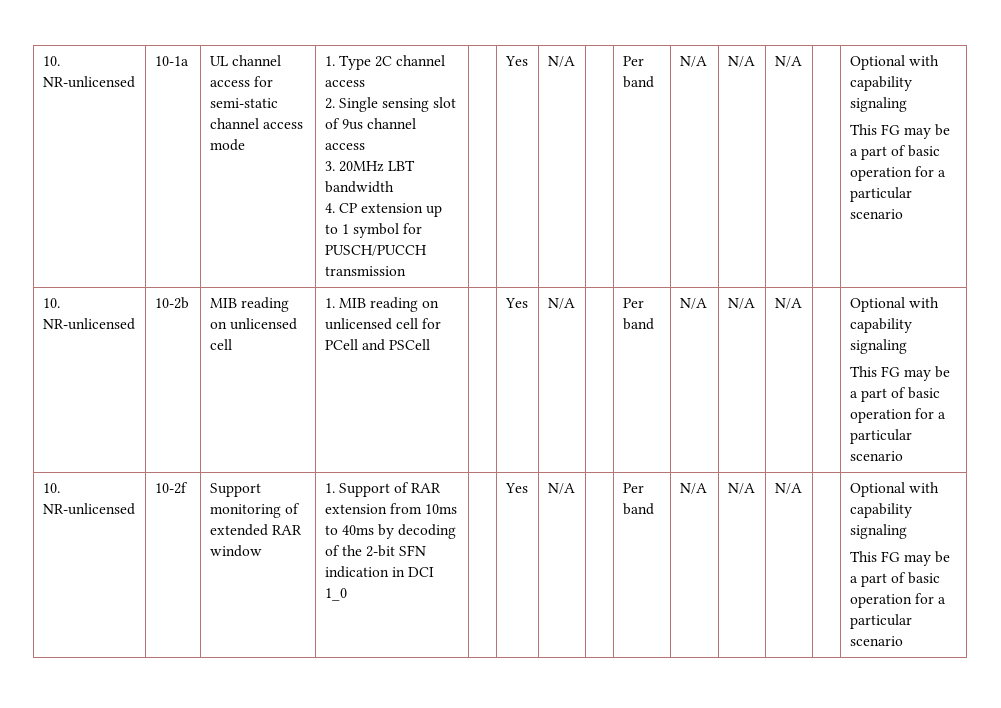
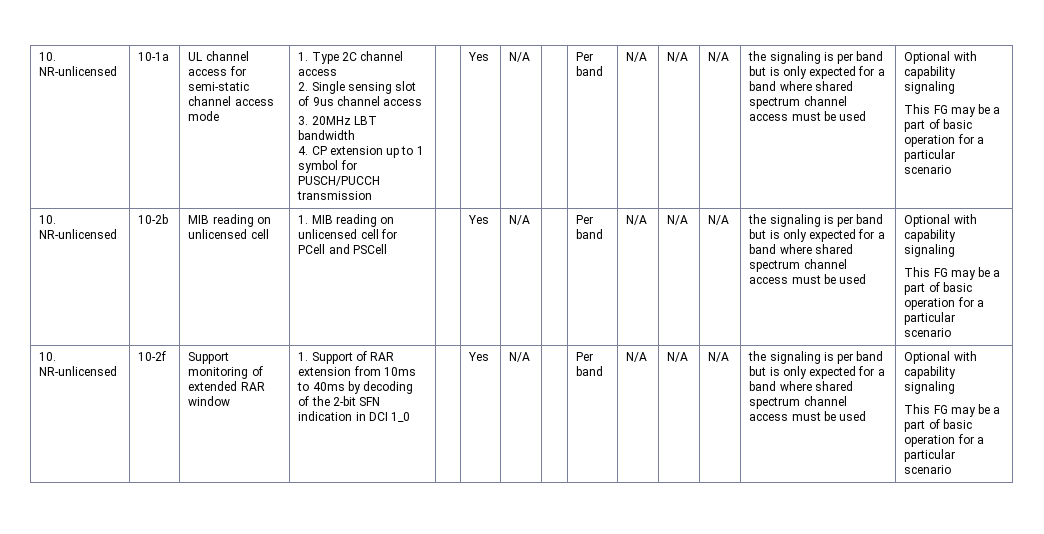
(802, 61) none -> [748,51,884,64] [749,66,885,79] [749,81,853,91] [749,96,847,109] [749,111,867,121] the signaling is per band but is only expected for a band where shared spectrum channel access must be used
(802, 303) none -> [748,214,884,227] [749,229,885,242] [749,244,853,254] [749,259,847,272] [749,274,867,284] the signaling is per band but is only expected for a band where shared spectrum channel access must be used
(802, 488) none -> [748,351,884,364] [749,366,885,379] [749,381,853,391] [749,396,847,409] [749,411,867,421] the signaling is per band but is only expected for a band where shared spectrum channel access must be used

